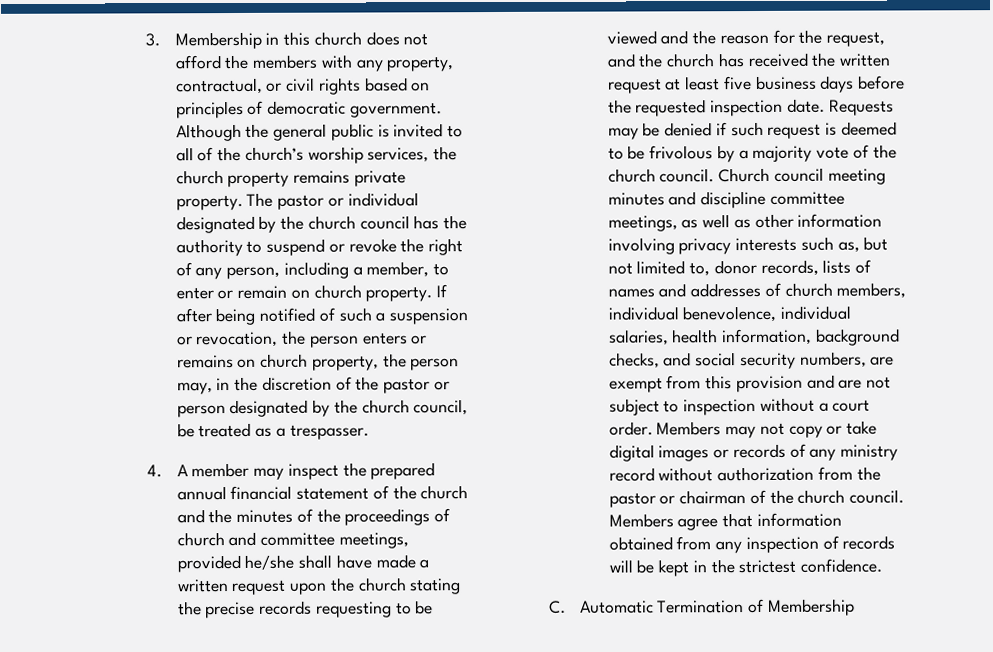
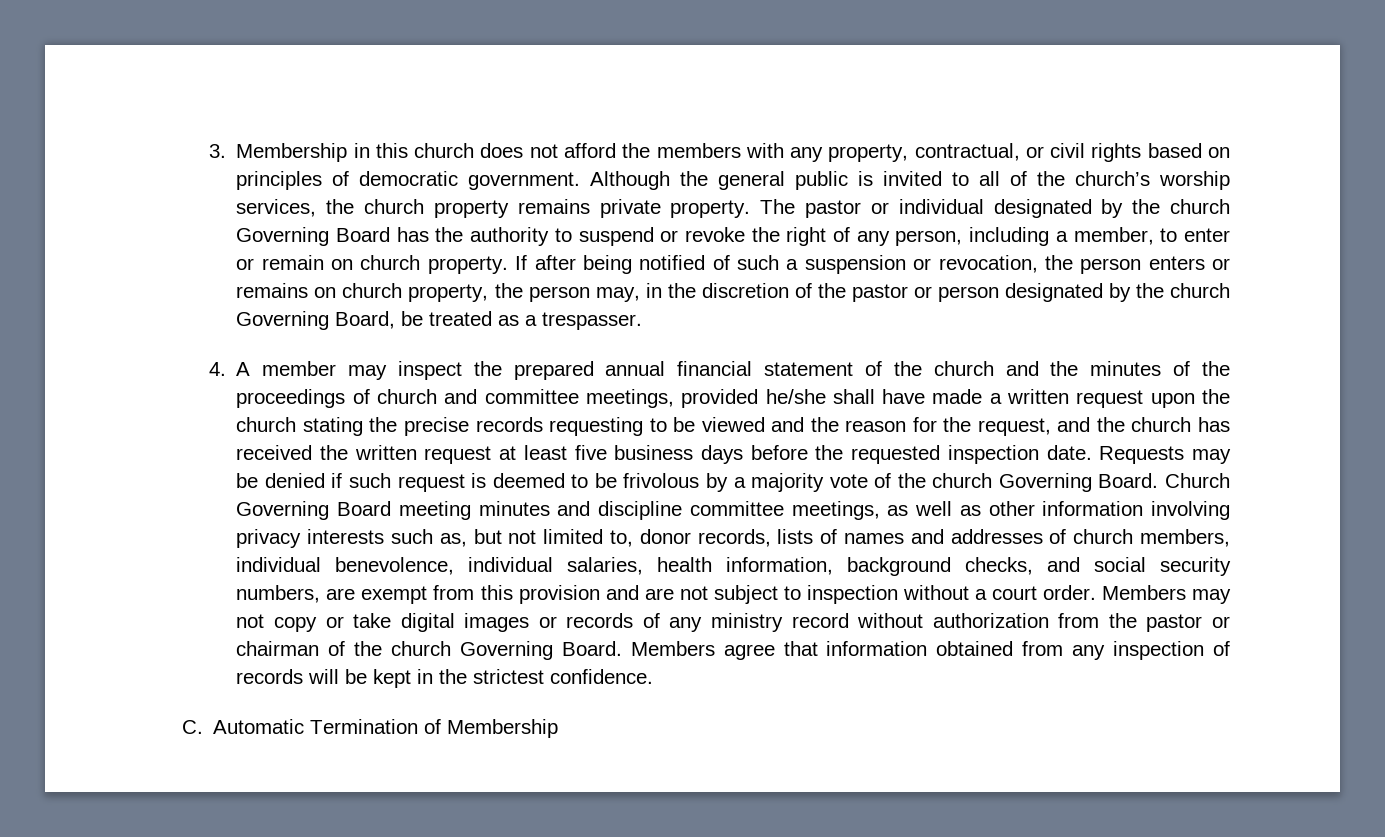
[359,215,410,230] council -> [236,227,391,246] Governing Board
[413,399,469,416] council, -> [236,311,396,330] Governing Board,
[659,167,824,183] council. Church council -> [998,473,1230,492] [236,501,392,520] Governing Board. Church Governing Board
[849,489,905,504] council. -> [459,641,622,660] Governing Board.

